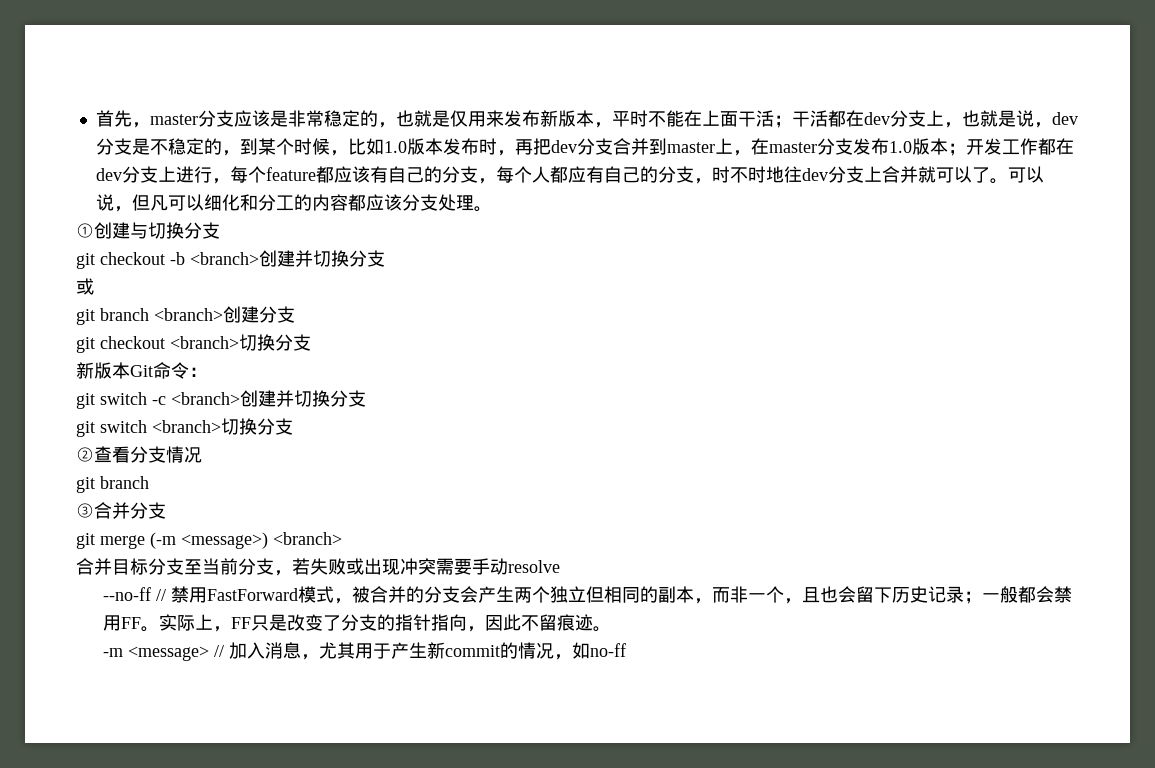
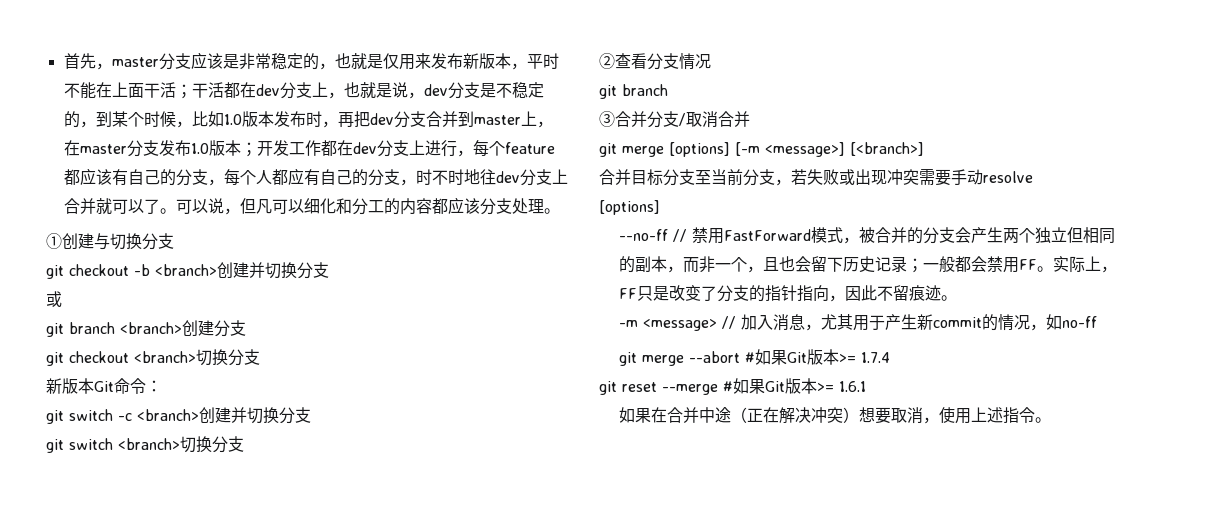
[76,532,342,549] // git merge (-m <message>) <branch> -> [679,111,750,128] [599,142,924,157] /取消合并 // git merge [options] [-m <message>] [<branch>]
(560, 566) none -> [599,200,660,215] // [options]
(627, 650) none -> [619,349,891,366] [599,378,866,395] [619,407,1052,424] // git merge --abort #如果Git版本>= 1.7.4 // git reset --merge #如果Git版本>= 1.6.1 // 如果在合并中途（正在解决冲突）想要取消，使用上述指令。

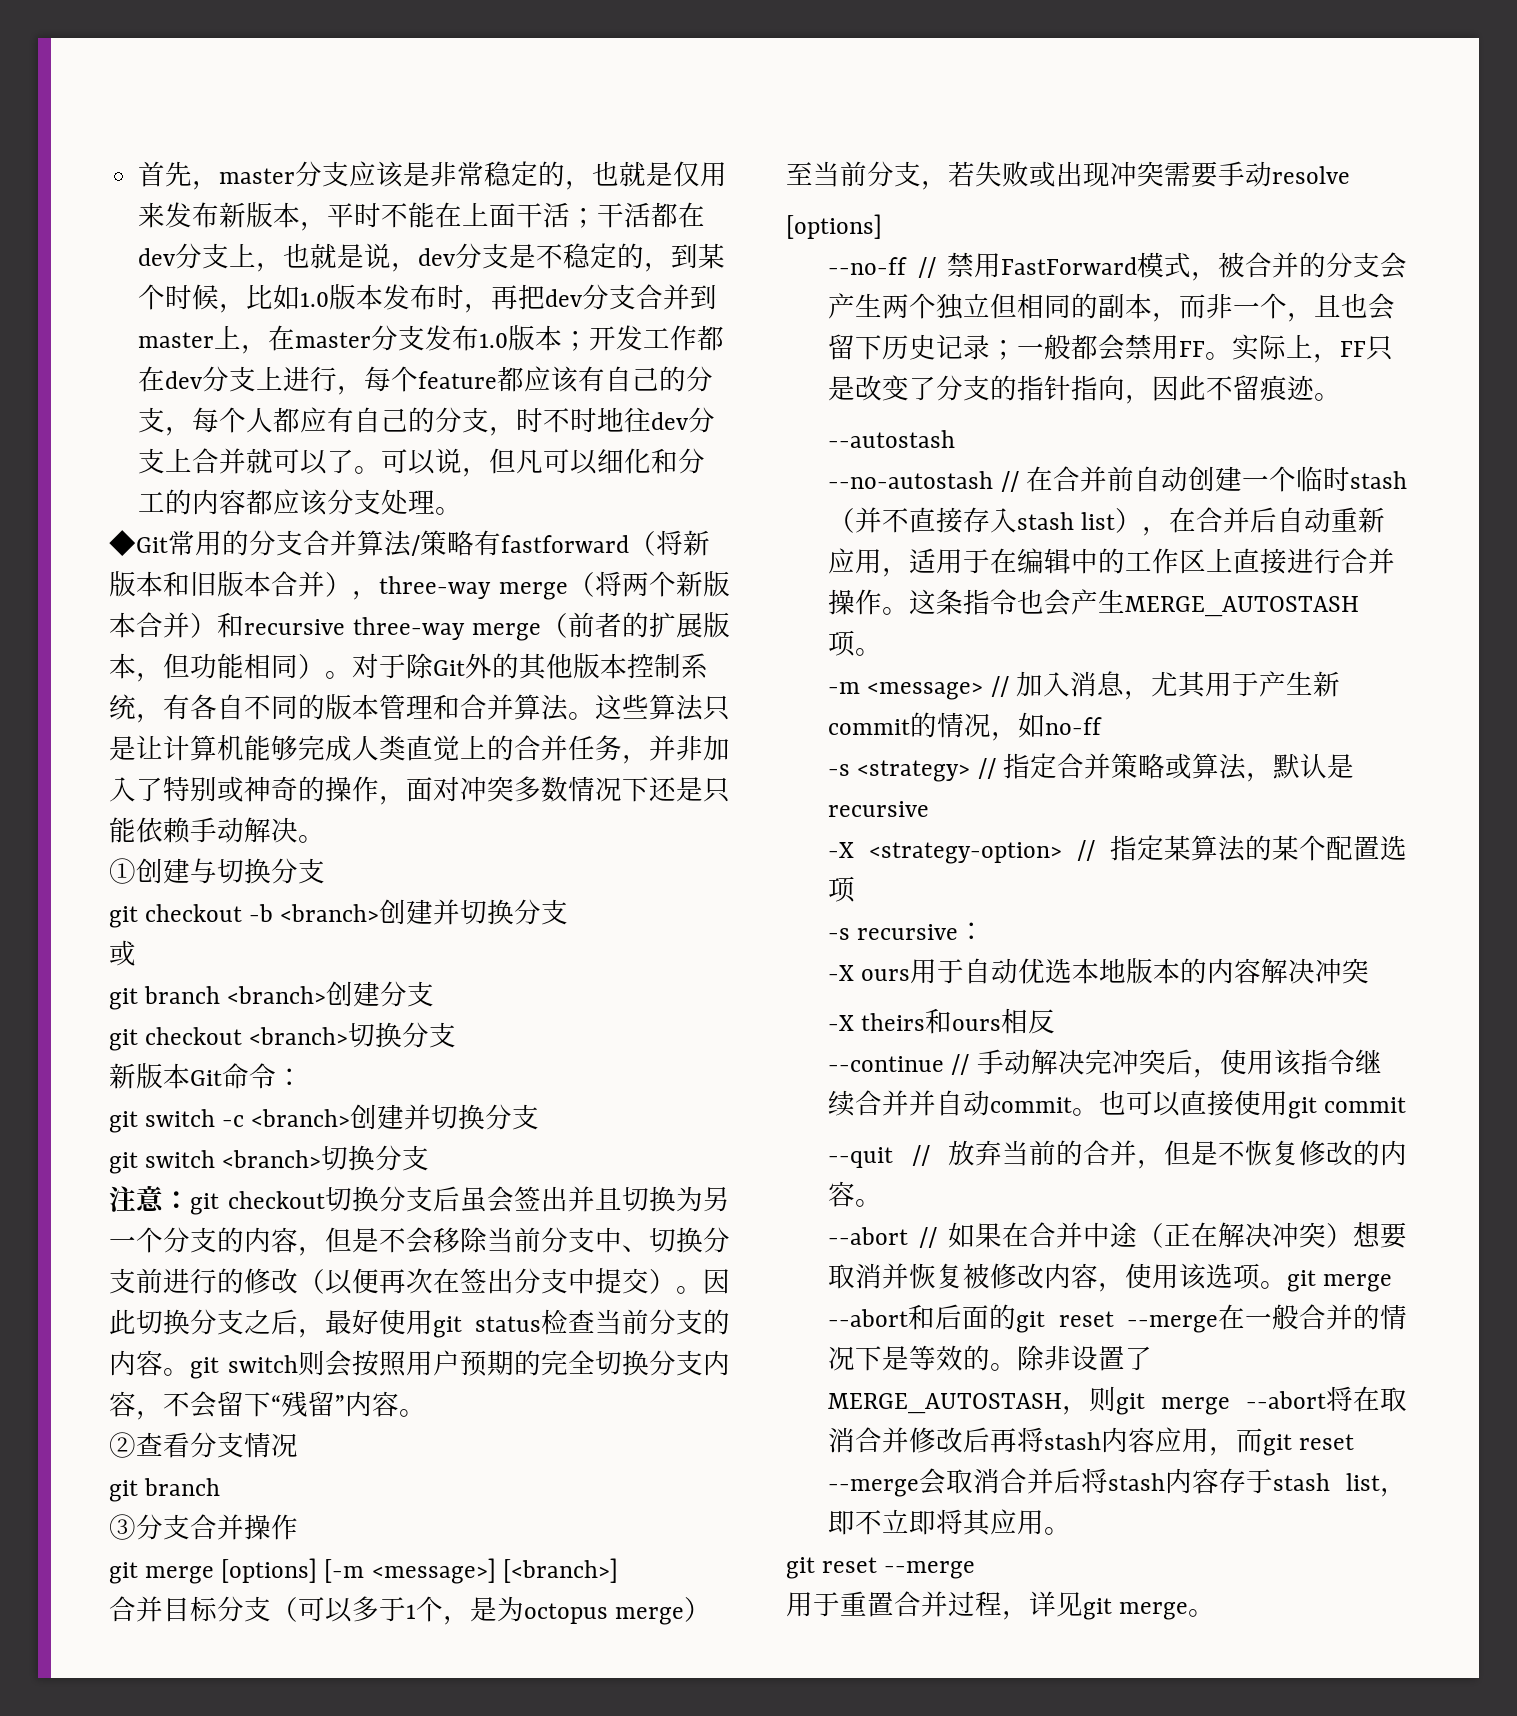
(560, 211) none -> [109,530,710,557] [109,571,730,600] [109,612,730,641] [109,653,708,682] [109,694,730,723] [109,735,730,764] [109,776,730,805] [109,817,325,844] // ◆Git常用的分支合并算法/策略有fastforward（将新版本和旧版本合并），three-way merge（将两个新版本合并）和recursive three-way merge（前者的扩展版本，但功能相同）。对于除Git外的其他版本控制系统，有各自不同的版本管理和合并算法。这些算法只是让计算机能够完成人类直觉上的合并任务，并非加入了特别或神奇的操作，面对冲突多数情况下还是只能依赖手动解决。
(244, 444) none -> [109,1186,730,1215] [109,1227,730,1256] [109,1268,730,1295] [109,1309,730,1338] [109,1350,730,1379] [109,1391,426,1420] // 注意：git checkout切换分支后虽会签出并且切换为另一个分支的内容，但是不会移除当前分支中、切换分支前进行的修改（以便再次在签出分支中提交）。因此切换分支之后，最好使用git status检查当前分支的内容。git switch则会按照用户预期的完全切换分支内容，不会留下“残留”内容。
[615,111,750,128] 合并分支/取消合并 -> [136,1514,298,1540] 分支合并操作
(695, 177) none -> [271,1596,712,1625] （可以多于1个，是为octopus merge）
(958, 298) none -> [828,430,956,448] [828,466,1407,492] [828,507,1386,536] [828,548,1396,577] [828,589,1360,617] [828,630,883,657] // --autostash // --no-autostash // 在合并前自动创建一个临时stash（并不直接存入stash list），在合并后自动重新应用，适用于在编辑中的工作区上直接进行合并操作。这条指令也会产生MERGE_AUTOSTASH项。
[619,349,891,366] [599,378,866,395] git merge --abort #如果Git版本>= 1.7.4 // git reset --merge #如果Git版本>= 1.6.1 // -> [828,753,1354,782] [828,801,930,817] [828,835,1407,864] [828,876,856,903] [828,922,986,940] [828,958,1370,984] [828,1008,1056,1034] [828,1049,1382,1078] [828,1090,1407,1119] [828,1140,1407,1169] [828,1181,883,1207] [828,1227,938,1248] -s <strategy> // 指定合并策略或算法，默认是recursive // -X <strategy-option> // 指定某算法的某个配置选项 // -s recursive： // -X ours用于自动优选本地版本的内容解决冲突 // -X theirs和ours相反 // --continue // 手动解决完冲突后，使用该指令继续合并并自动commit。也可以直接使用git commit // --quit // 放弃当前的合并，但是不恢复修改的内容。 // --abort //
[923,407,1036,424] ，使用上述指令 -> [882,1263,1393,1292] [828,1304,1407,1333] [828,1345,1153,1371] [828,1386,1407,1415] [828,1427,1355,1456] [828,1468,1407,1497] [828,1509,1072,1536] [786,1557,976,1579] [786,1591,1189,1620] 并恢复被修改内容，使用该选项。git merge --abort和后面的git reset --merge在一般合并的情况下是等效的。除非设置了MERGE_AUTOSTASH，则git merge --abort将在取消合并修改后再将stash内容应用，而git reset --merge会取消合并后将stash内容存于stash list，即不立即将其应用。 // git reset --merge // 用于重置合并过程，详见git merge

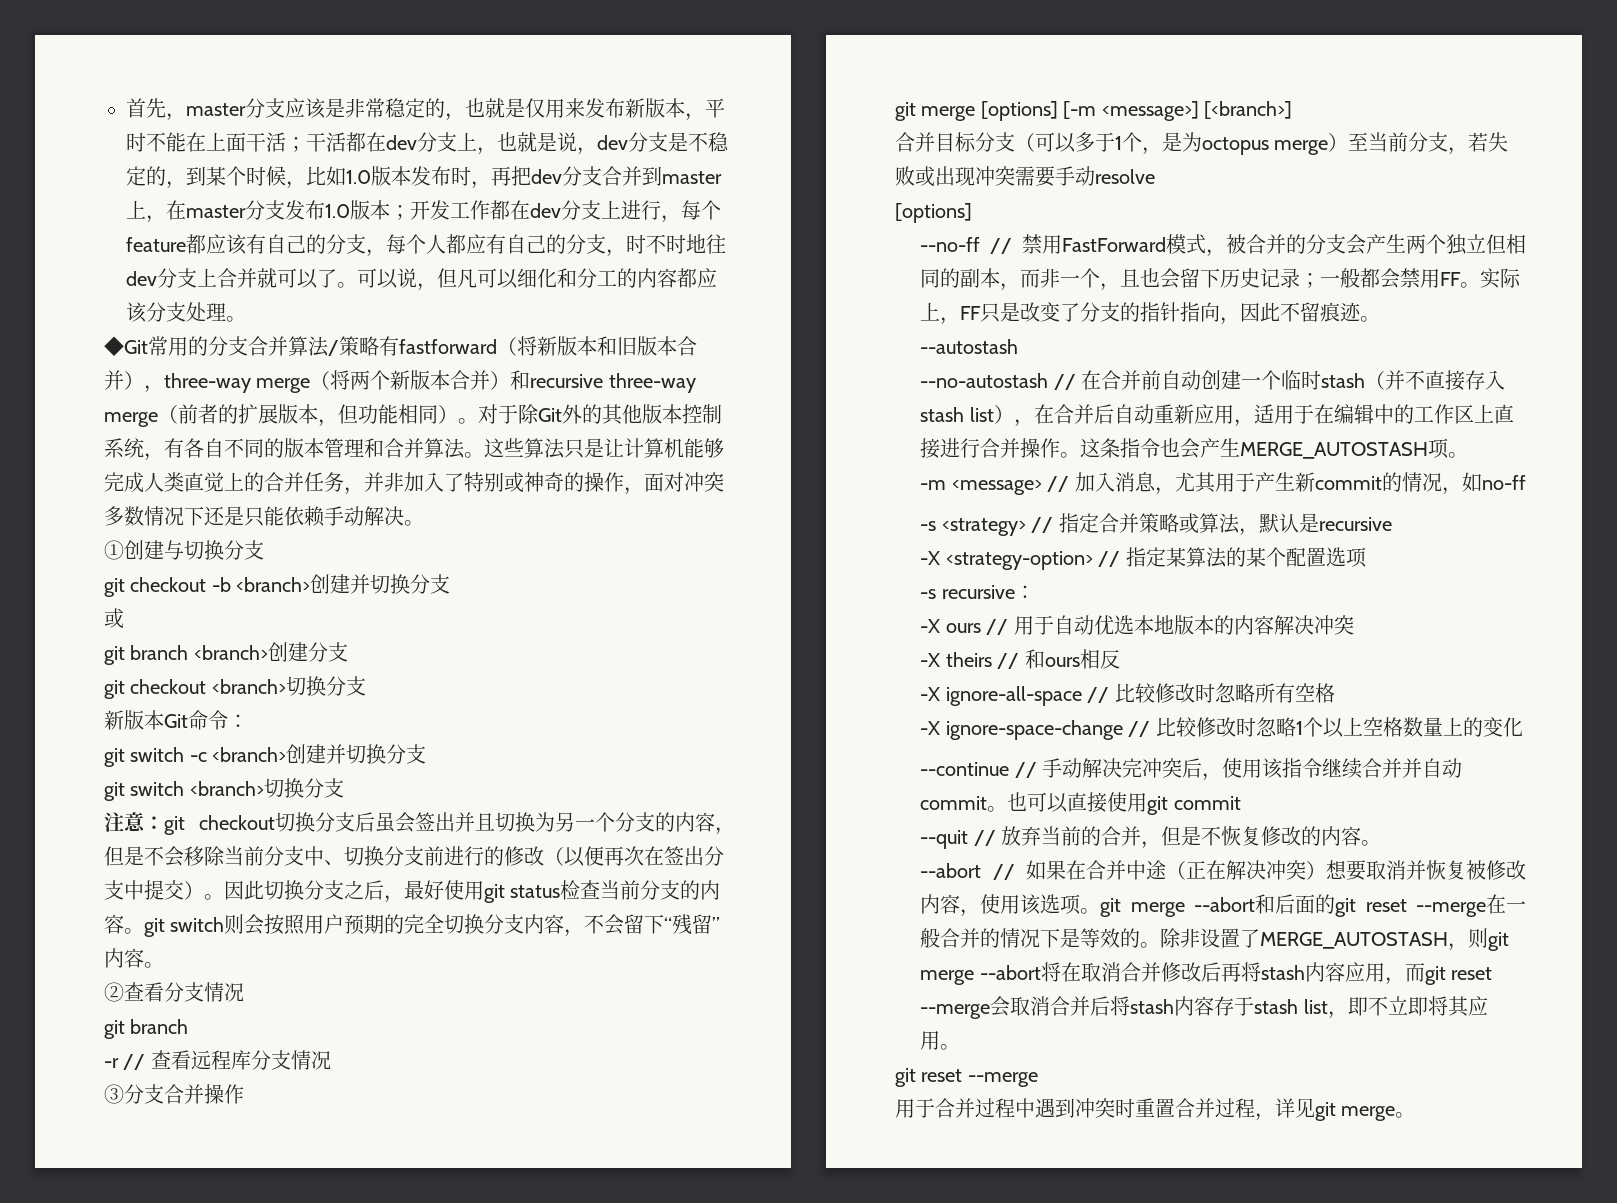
(221, 1487) none -> [104,1050,331,1070] // -r // 查看远程库分支情况
(911, 975) none -> [986,619,1009,635] //
(926, 1022) none -> [997,653,1020,669] //
(1056, 1021) none -> [920,683,1335,706] [920,717,1523,740] // -X ignore-all-space // 比较修改时忽略所有空格 // -X ignore-space-change // 比较修改时忽略1个以上空格数量上的变化
(840, 1604) none -> [935,1098,1135,1118] 合并过程中遇到冲突时

